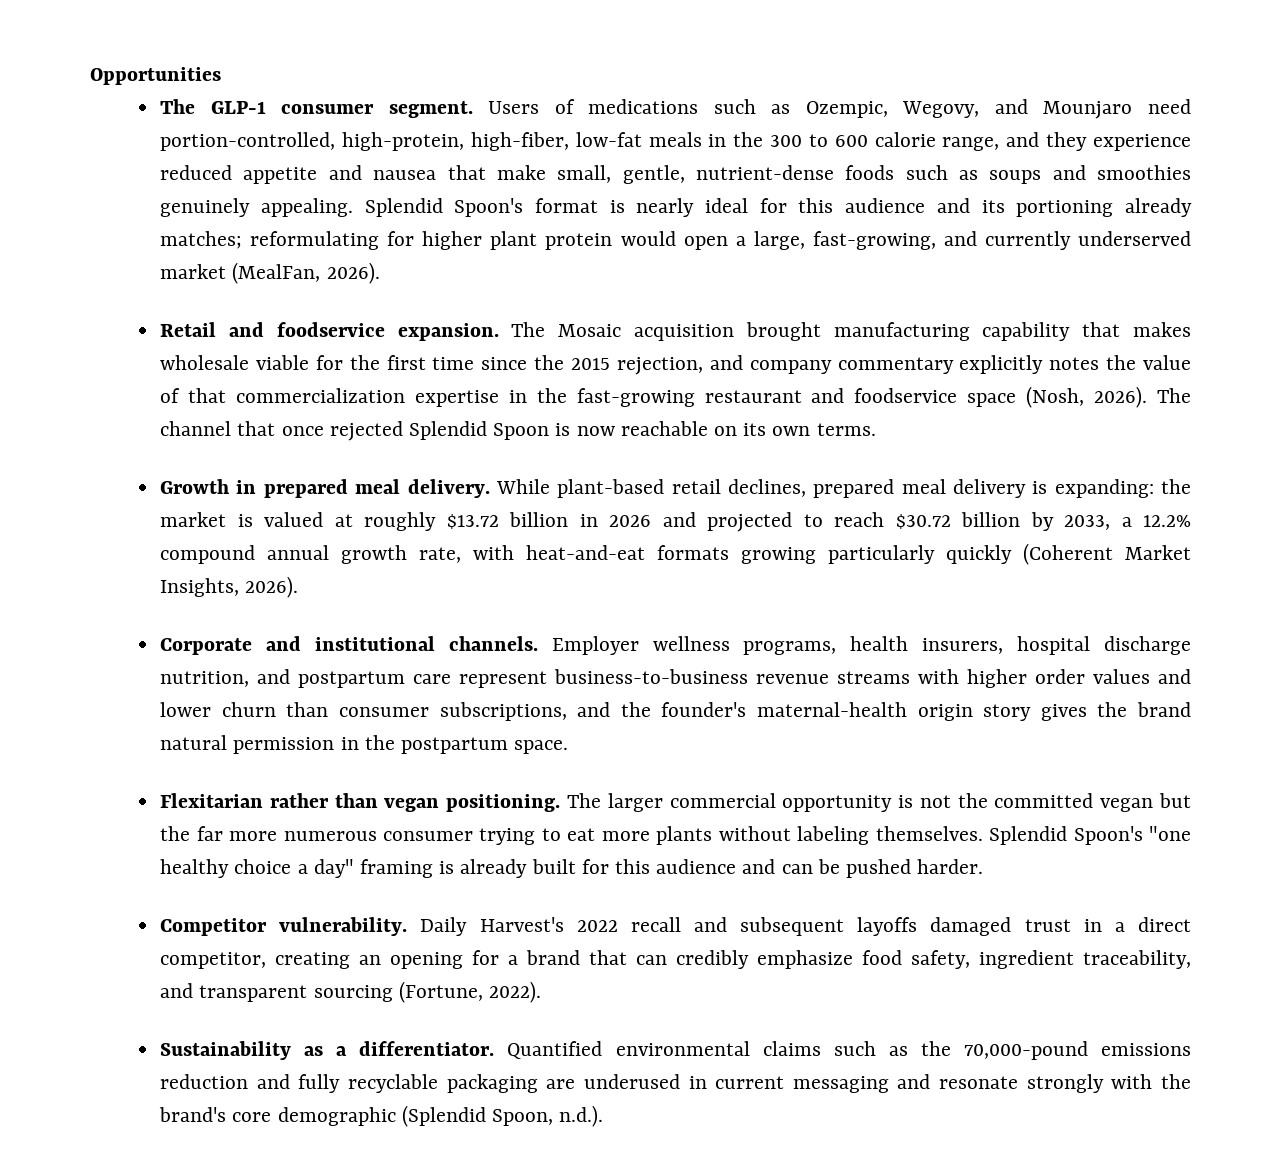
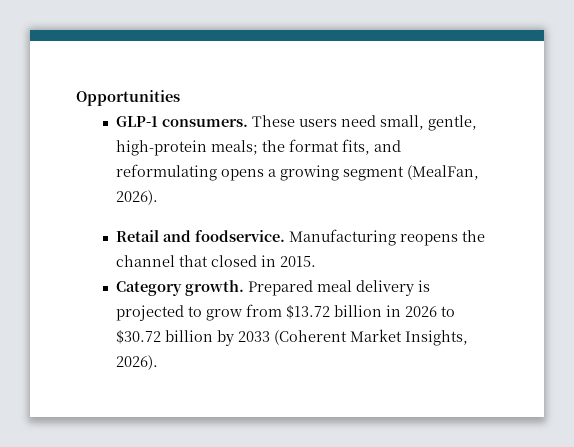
[160,99,1191,119] [160,132,1191,151] [160,165,1191,184] [160,198,1193,217] [160,231,1191,250] [160,262,380,284] [160,322,1192,341] [160,355,1191,375] [160,386,1191,408] [160,421,876,441] [160,479,1191,498] [160,512,1192,532] [160,543,1191,565] [160,576,299,598] [160,636,1192,655] [160,669,1191,688] [160,702,1191,721] [160,735,569,754] [160,793,1192,812] [160,826,1191,845] [160,859,984,878] [160,917,1191,936] [160,950,1191,969] [160,981,541,1003] [160,1041,1191,1060] [160,1074,1192,1093] [159,1105,604,1127] The GLP-1 consumer segment. Users of medications such as Ozempic, Wegovy, and Mounjaro need portion-controlled, high-protein, high-fiber, low-fat meals in the 300 to 600 calorie range, and they experience reduced appetite and nausea that make small, gentle, nutrient-dense foods such as soups and smoothies genuinely appealing. Splendid Spoon's format is nearly ideal for this audience and its portioning already matches; reformulating for higher plant protein would open a large, fast-growing, and currently underserved market (MealFan, 2026). // Retail and foodservice expansion. The Mosaic acquisition brought manufacturing capability that makes wholesale viable for the first time since the 2015 rejection, and company commentary explicitly notes the value of that commercialization expertise in the fast-growing restaurant and foodservice space (Nosh, 2026). The channel that once rejected Splendid Spoon is now reachable on its own terms. // Growth in prepared meal delivery. While plant-based retail declines, prepared meal delivery is expanding: the market is valued at roughly $13.72 billion in 2026 and projected to reach $30.72 billion by 2033, a 12.2% compound annual growth rate, with heat-and-eat formats growing particularly quickly (Coherent Market Insights, 2026). // Corporate and institutional channels. Employer wellness programs, health insurers, hospital discharge nutrition, and postpartum care represent business-to-business revenue streams with higher order values and lower churn than consumer subscriptions, and the founder's maternal-health origin story gives the brand natural permission in the postpartum space. // Flexitarian rather than vegan positioning. The larger commercial opportunity is not the committed vegan but the far more numerous consumer trying to eat more plants without labeling themselves. Splendid Spoon's "one healthy choice a day" framing is already built for this audience and can be pushed harder. // Competitor vulnerability. Daily Harvest's 2022 recall and subsequent layoffs damaged trust in a direct competitor, creating an opening for a brand that can credibly emphasize food safety, ingredient traceability, and transparent sourcing (Fortune, 2022). // Sustainability as a differentiator. Quantified environmental claims such as the 70,000-pound emissions reduction and fully recyclable packaging are underused in current messaging and resonate strongly with the brand's core demographic (Splendid Spoon, n.d.). -> [116,115,478,131] [116,139,402,156] [116,164,480,181] [116,190,159,205] [116,229,486,246] [116,255,317,267] [116,280,431,296] [116,304,456,321] [116,329,469,346] [116,355,159,370] GLP-1 consumers. These users need small, gentle, high-protein meals; the format fits, and reformulating opens a growing segment (MealFan, 2026). // Retail and foodservice. Manufacturing reopens the channel that closed in 2015. // Category growth. Prepared meal delivery is projected to grow from $13.72 billion in 2026 to $30.72 billion by 2033 (Coherent Market Insights, 2026).

